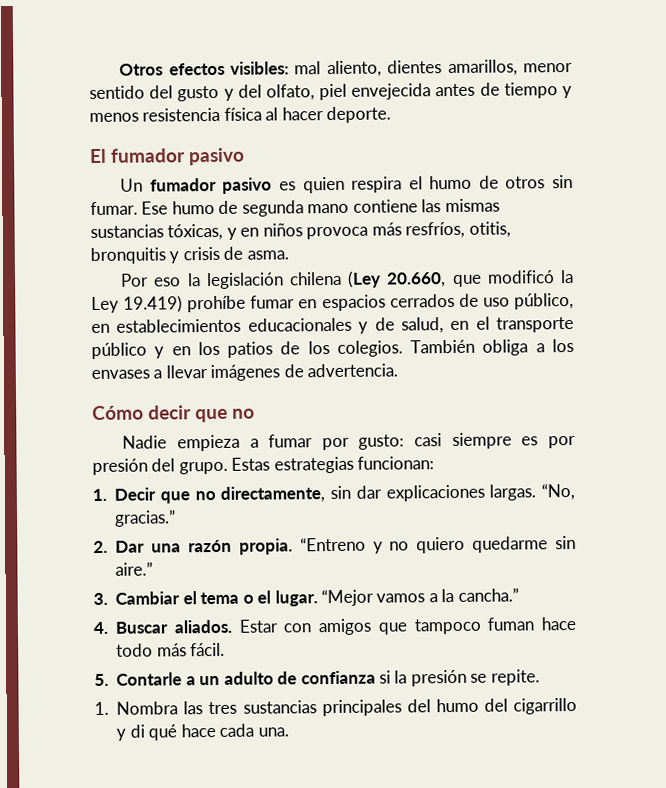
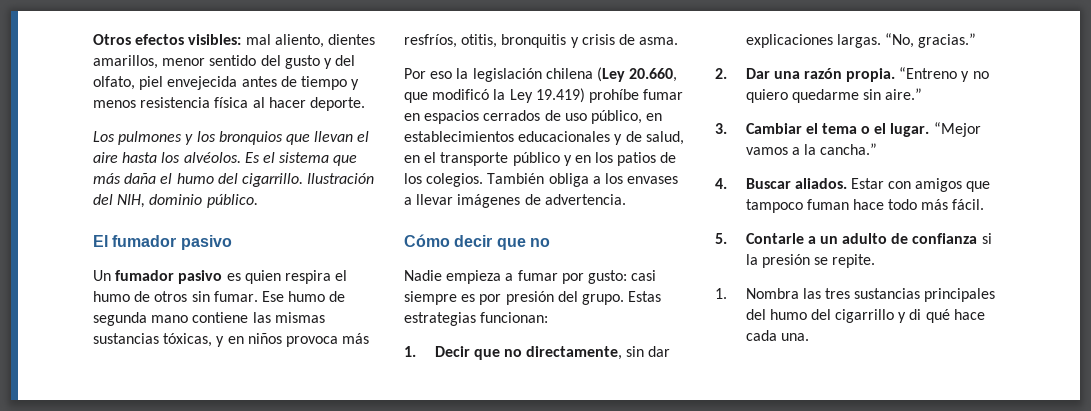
(392, 115) none -> [93,131,370,145] [93,152,358,166] [93,173,375,187] [93,194,258,208] // Los pulmones y los bronquios que llevan el aire hasta los alvéolos. Es el sistema que más daña el humo del cigarrillo. Ilustración del NIH, dominio público.

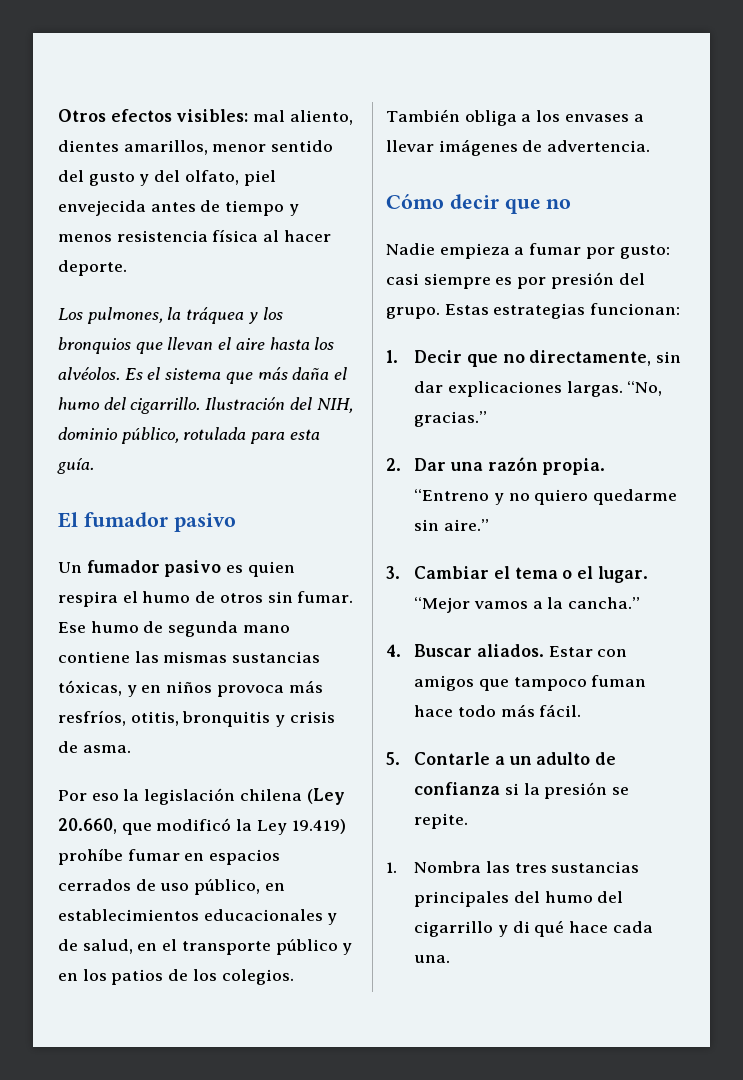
[118,131,183,145] pulmones -> [86,307,245,324] pulmones, la tráquea
[206,194,258,208] público. -> [120,427,320,444] [57,458,94,474] público, rotulada para esta guía.

